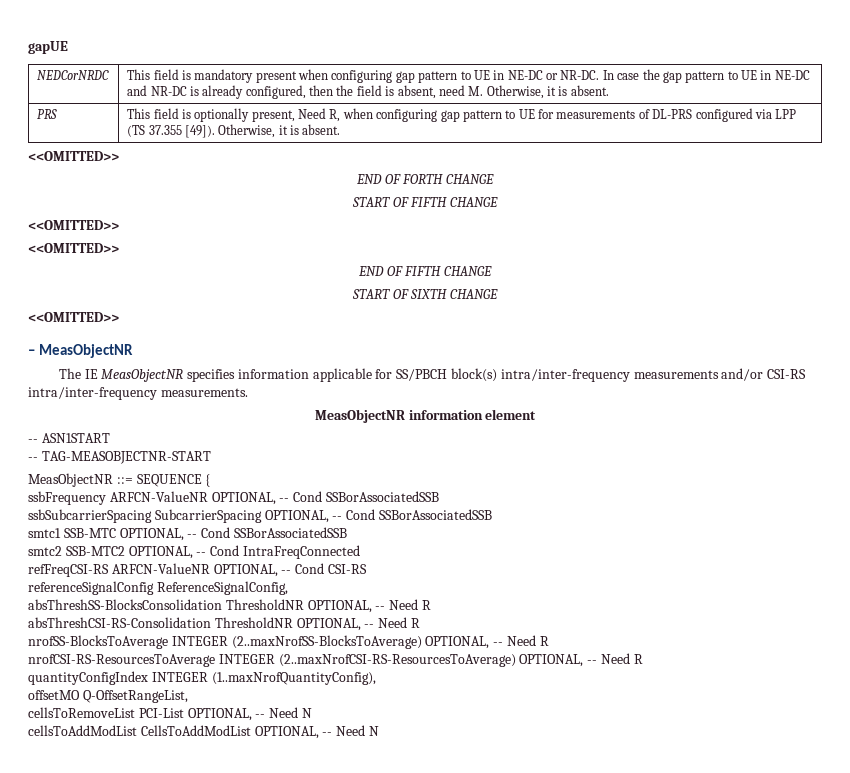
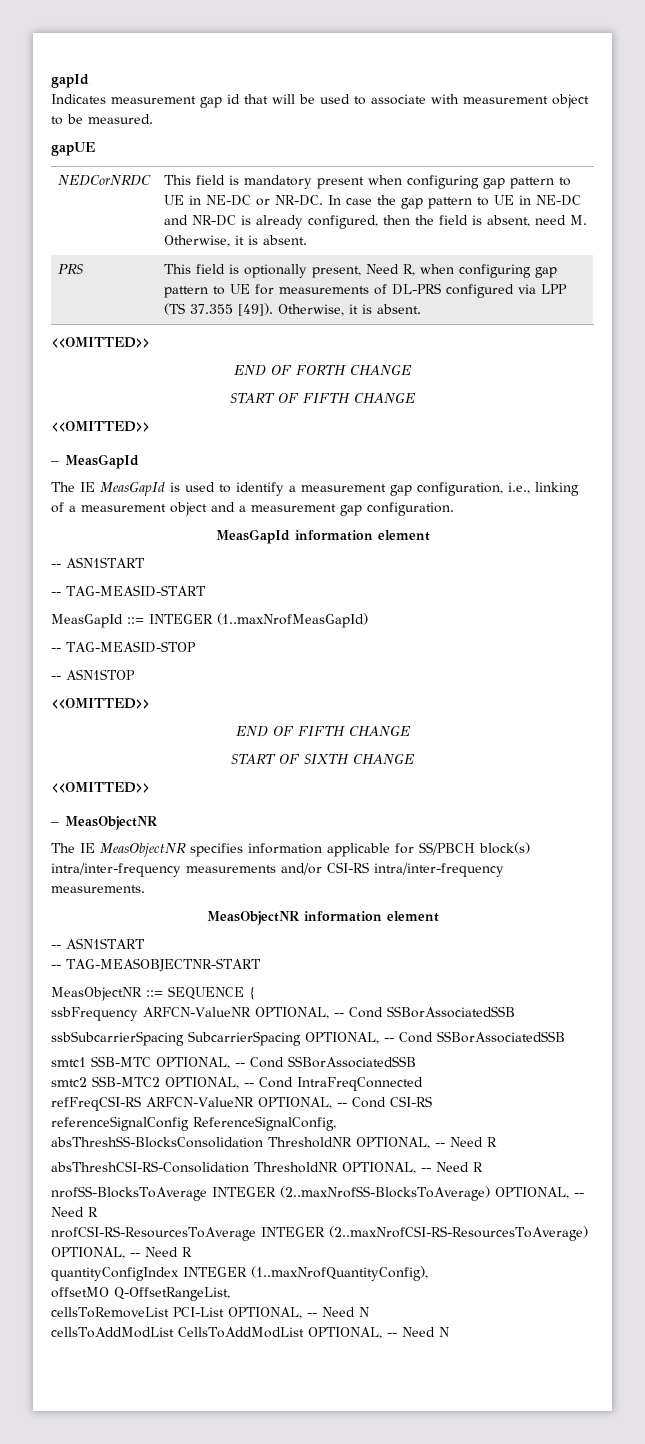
(28, 47) none -> [51,74,89,88] [51,94,589,108] [51,114,153,125] gapId // Indicates measurement gap id that will be used to associate with measurement object to be measured. //
(119, 225) none -> [51,454,139,469] [51,482,579,496] [51,502,454,516] [215,529,430,544] [51,557,145,568] [51,585,206,597] [51,613,368,628] [51,641,196,653] [51,669,135,680] // – MeasGapId // The IE MeasGapId is used to identify a measurement gap configuration, i.e., linking of a measurement object and a measurement gap configuration. // MeasGapId information element // -- ASN1START // -- TAG-MEASID-START // MeasGapId ::= INTEGER (1..maxNrofMeasGapId) // -- TAG-MEASID-STOP // -- ASN1STOP

